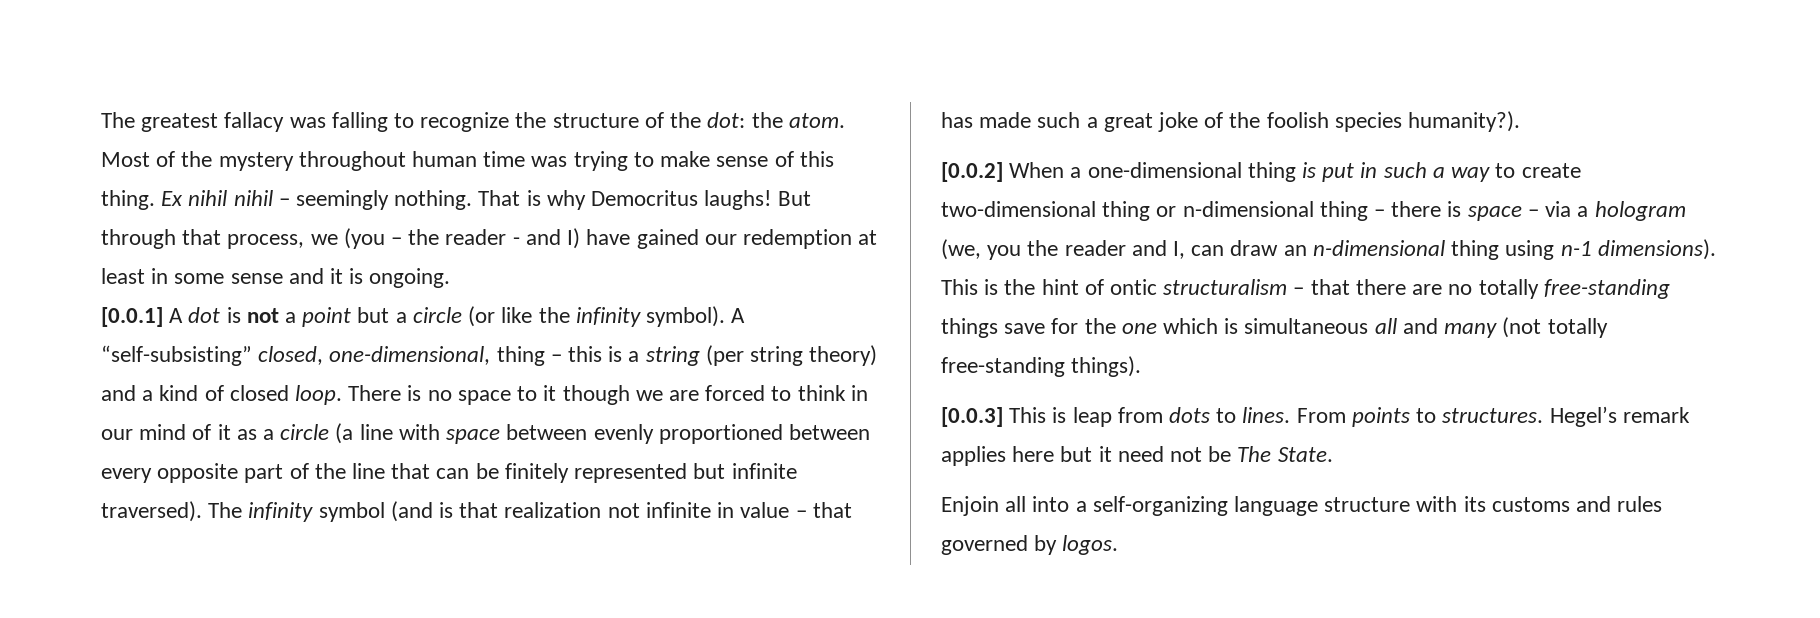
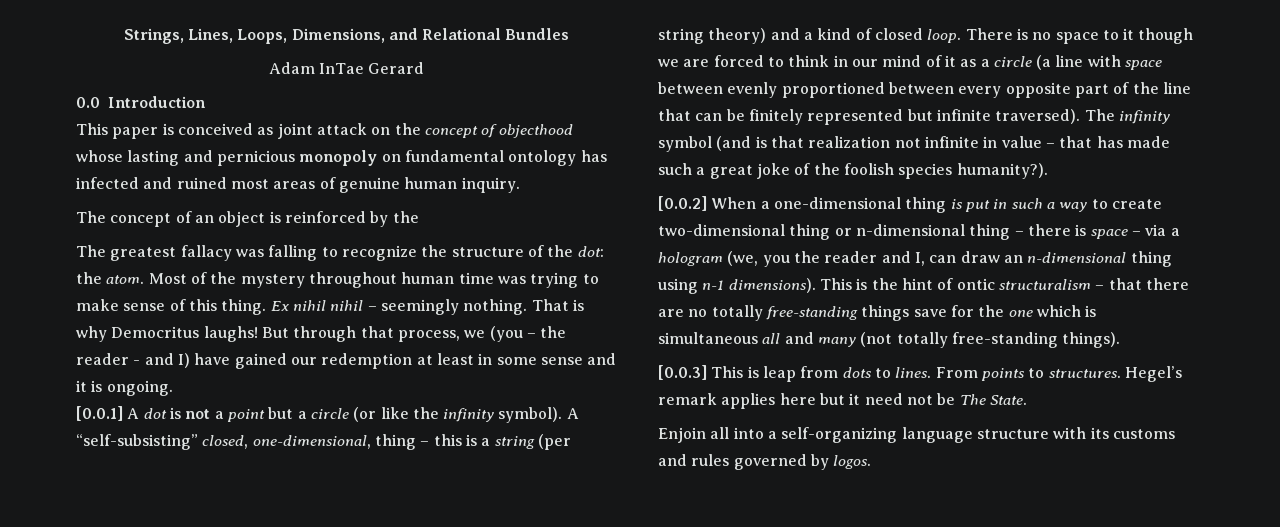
(101, 120) none -> [123,28,570,44] [268,62,425,74] [76,96,206,108] [76,123,573,139] [76,150,607,166] [76,177,520,193] [76,211,419,227] Strings, Lines, Loops, Dimensions, and Relational Bundles // Adam InTae Gerard // 0.0 Introduction // This paper is conceived as joint attack on the concept of objecthood whose lasting and pernicious monopoly on fundamental ontology has infected and ruined most areas of genuine human inquiry. // The concept of an object is reinforced by the //

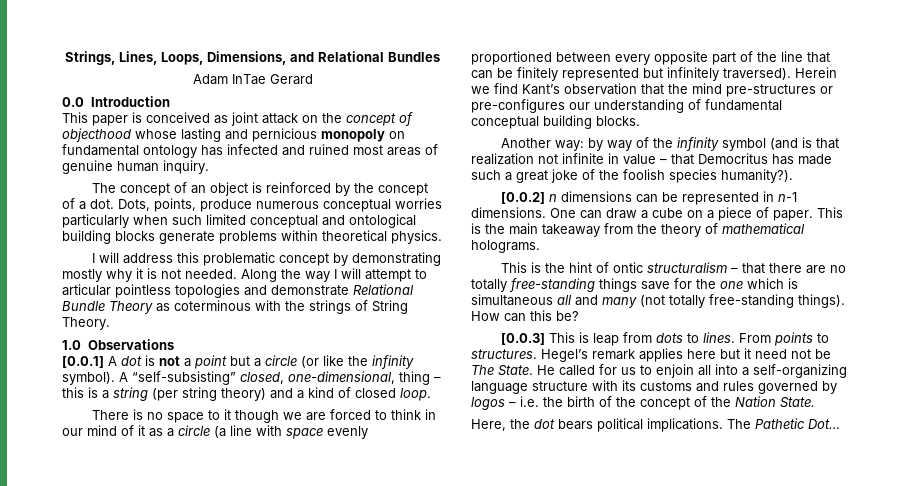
[76,245,604,261] [76,272,599,288] [76,299,584,315] [76,326,567,342] [76,353,617,369] [76,380,173,396] // The greatest fallacy was falling to recognize the structure of the dot: the atom. Most of the mystery throughout human time was trying to make sense of this thing. Ex nihil nihil – seemingly nothing. That is why Democritus laughs! But through that process, we (you – the reader - and I) have gained our redemption at least in some sense and it is ongoing. -> [377,183,428,196] [62,198,442,212] [62,214,416,228] [62,230,442,244] [91,252,441,266] [62,268,427,282] [62,284,414,298] [62,300,408,314] [62,317,110,330] [62,339,174,350] concept of a dot. Dots, points, produce numerous conceptual worries particularly when such limited conceptual and ontological building blocks generate problems within theoretical physics. // I will address this problematic concept by demonstrating mostly why it is not needed. Along the way I will attempt to articular pointless topologies and demonstrate Relational Bundle Theory as coterminous with the strings of String Theory. // 1.0 Observations
(962, 36) none -> (431, 394) //
[658,82,723,94] between -> (323, 433) none
[936,109,1115,124] infinite traversed). The -> [667,67,837,81] [471,83,833,97] [471,99,782,113] [471,115,640,129] [500,137,673,151] infinitely traversed). Herein we find Kant’s observation that the mind pre-structures or pre-configures our understanding of fundamental conceptual building blocks. // Another way: by way of the
(1093, 142) none -> [698,153,768,164] Democritus
[711,197,1162,213] [658,224,1180,240] [658,251,1172,267] [658,278,816,294] When a one-dimensional thing is put in such a way to create two-dimensional thing or n-dimensional thing – there is space – via a hologram (we, you the reader and I, can draw an n-dimensional thing using n-1 dimensions). -> [548,191,797,205] [471,207,843,221] [471,223,805,237] [471,240,540,253] n dimensions can be represented in n-1 dimensions. One can draw a cube on a piece of paper. This is the main takeaway from the theory of mathematical holograms. //
(1121, 340) none -> [471,310,579,322] How can this be?
[658,427,706,443] // Enjoin -> [537,364,694,378] He called for us to enjoin
[833,455,872,469] logos. -> [471,396,815,410] [471,418,840,432] logos – i.e. the birth of the concept of the Nation State. // Here, the dot bears political implications. The Pathetic Dot…

